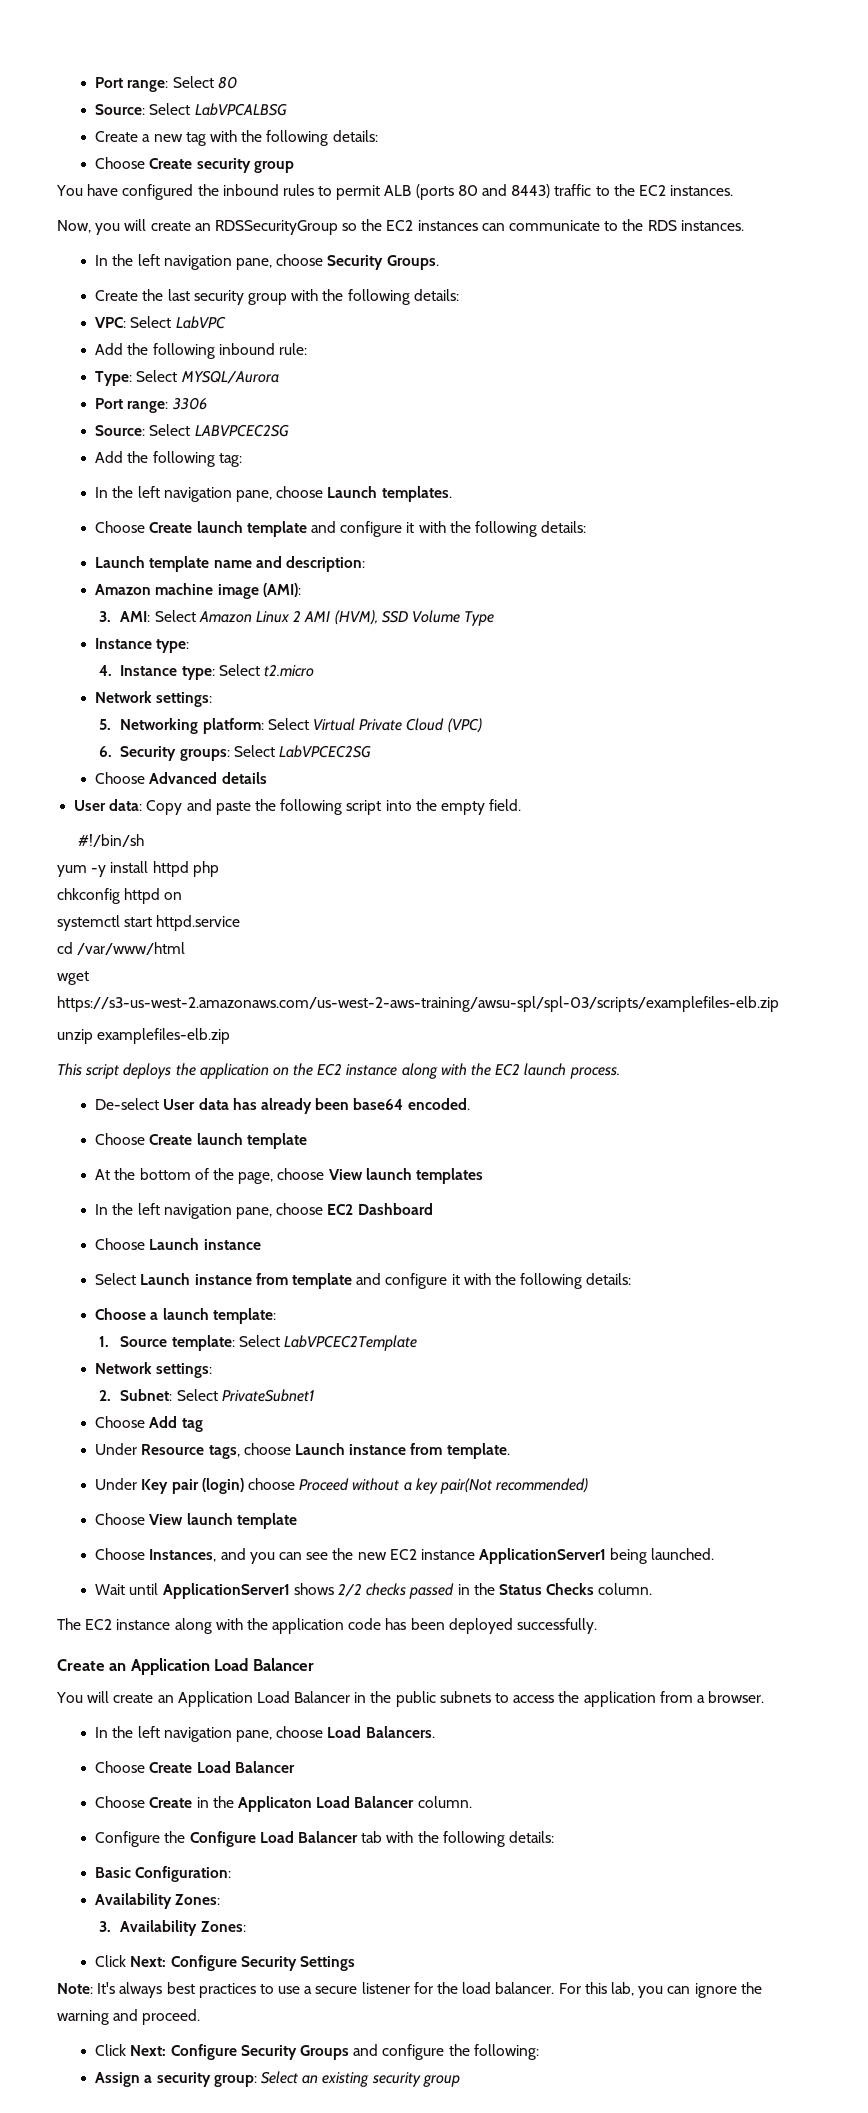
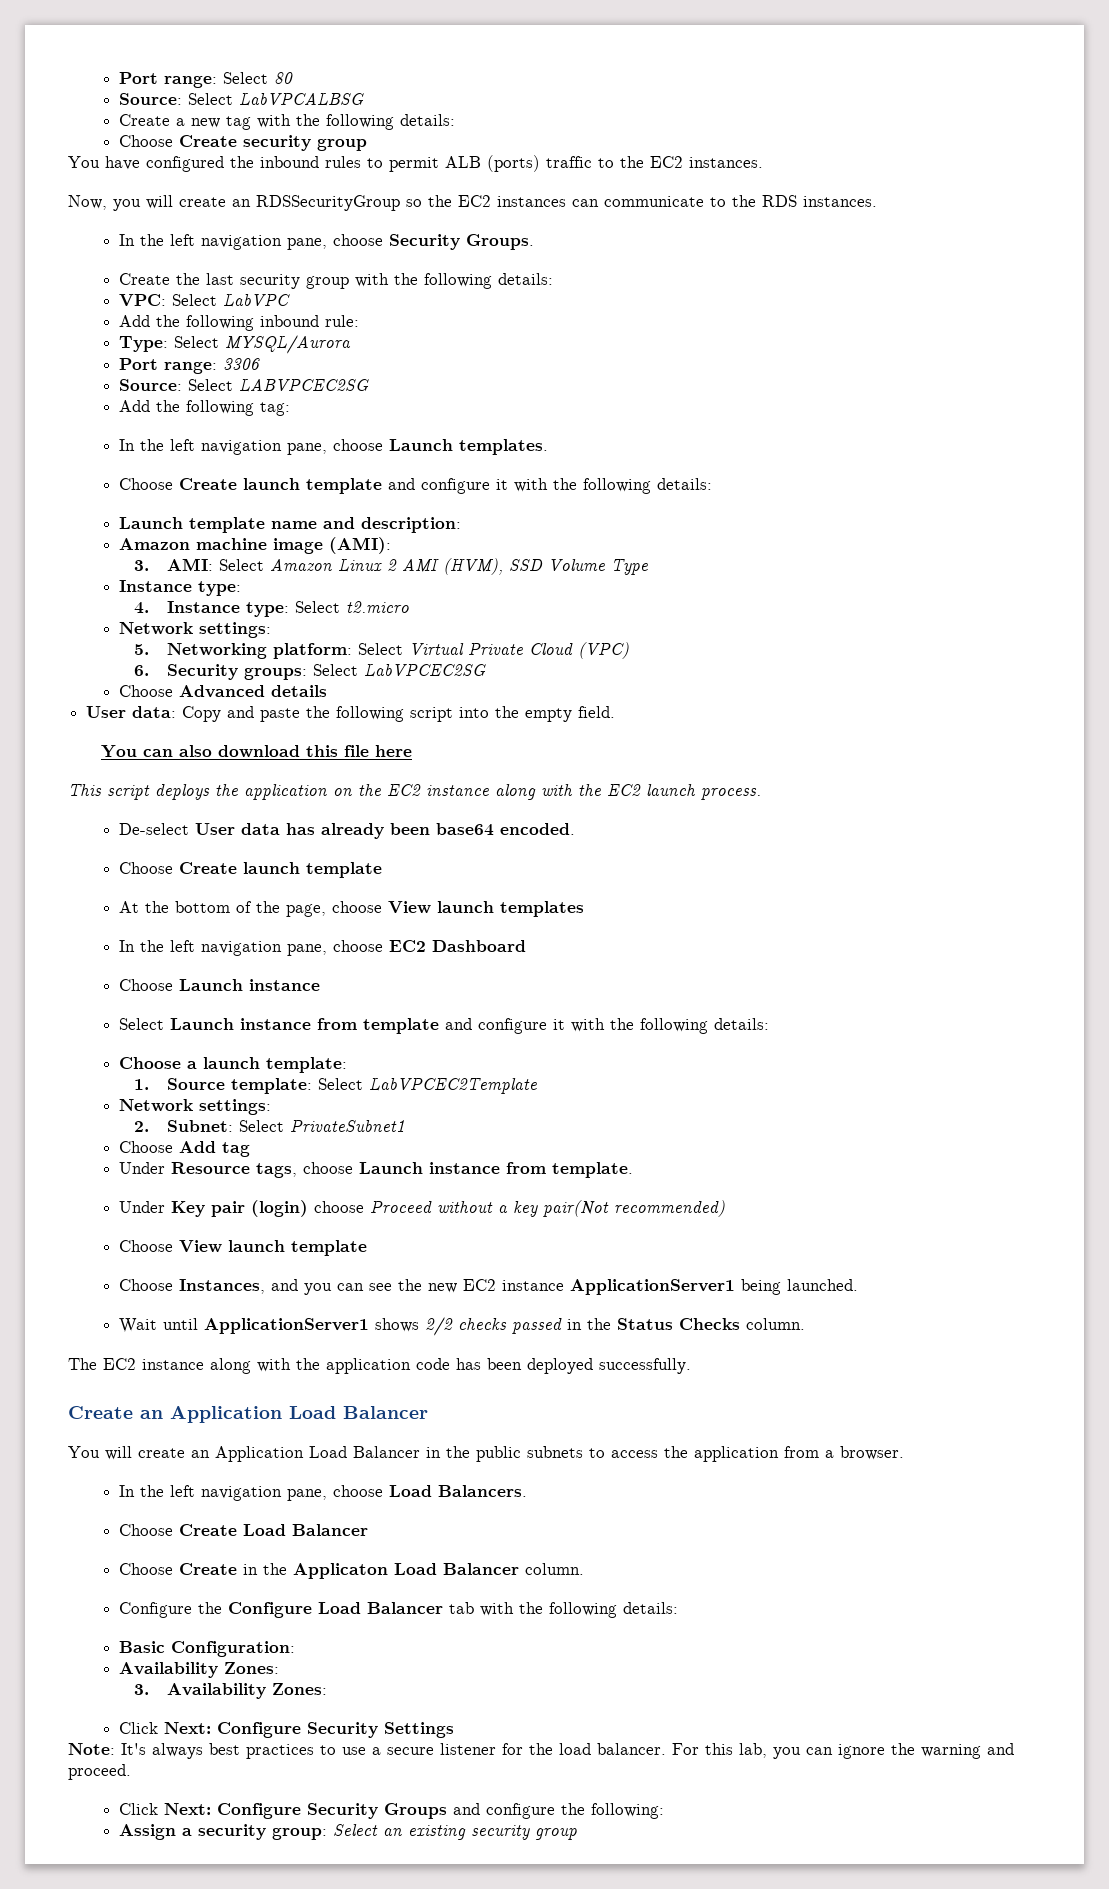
[415,184,551,200] (ports 80 and 8443) -> [487,155,540,172] (ports)
[78,834,145,847] [57,861,219,877] [57,888,183,904] [57,915,241,931] [57,942,186,955] [57,971,89,985] [57,996,779,1012] [57,1028,231,1044] #!/bin/sh // yum -y install httpd php // chkconfig httpd on // systemctl start httpd.service // cd /var/www/html // wget https://s3-us-west-2.amazonaws.com/us-west-2-aws-training/awsu-spl/spl-03/scripts/examplefiles-elb.zip // unzip examplefiles-elb.zip -> [100,745,412,758] You can also download this file here

